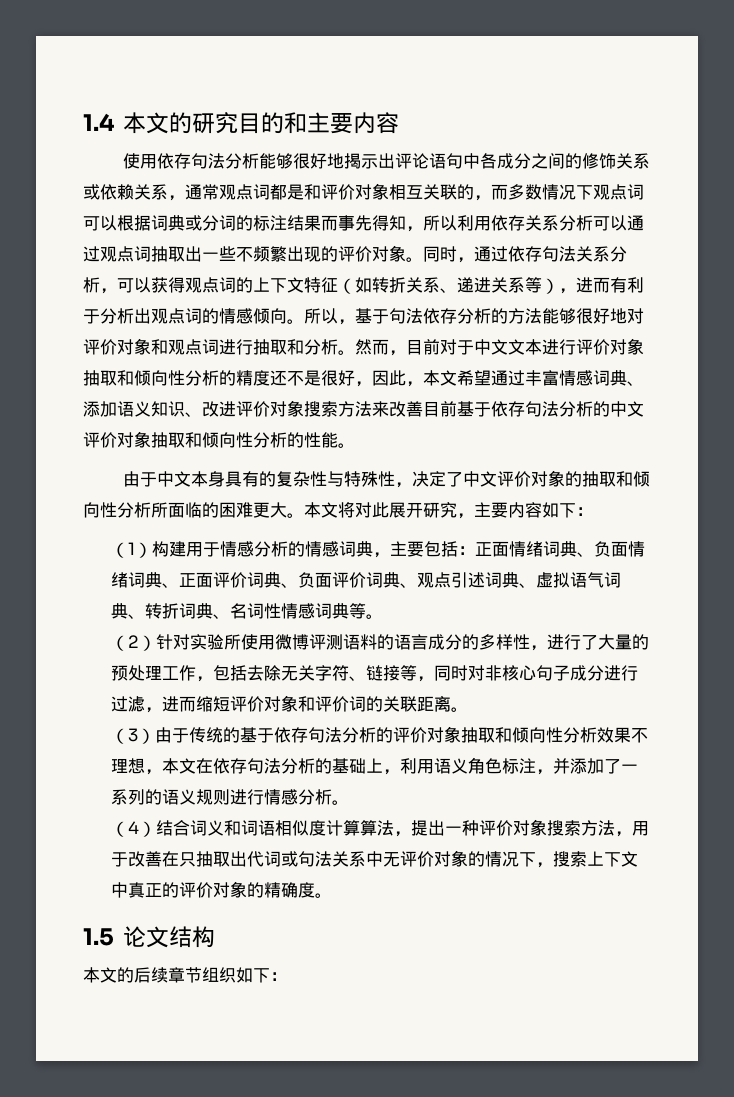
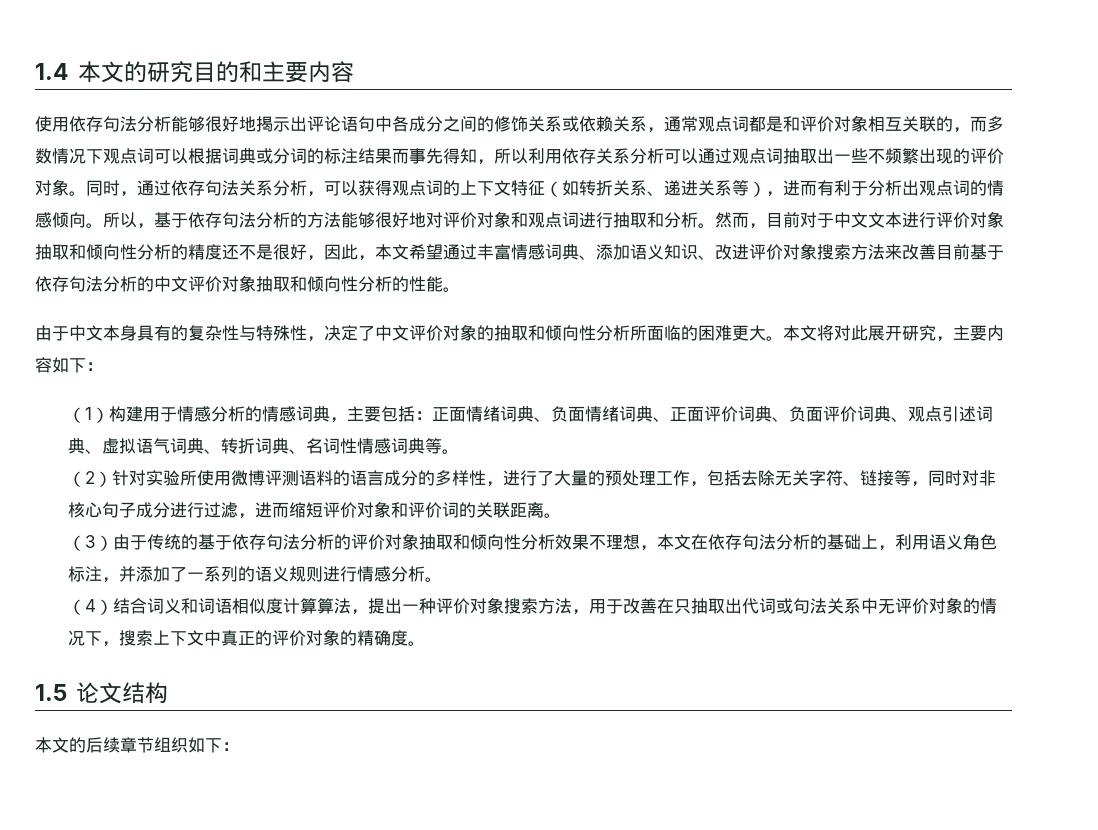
[389,308,457,324] 句法依存 -> [188,212,256,228] 依存句法

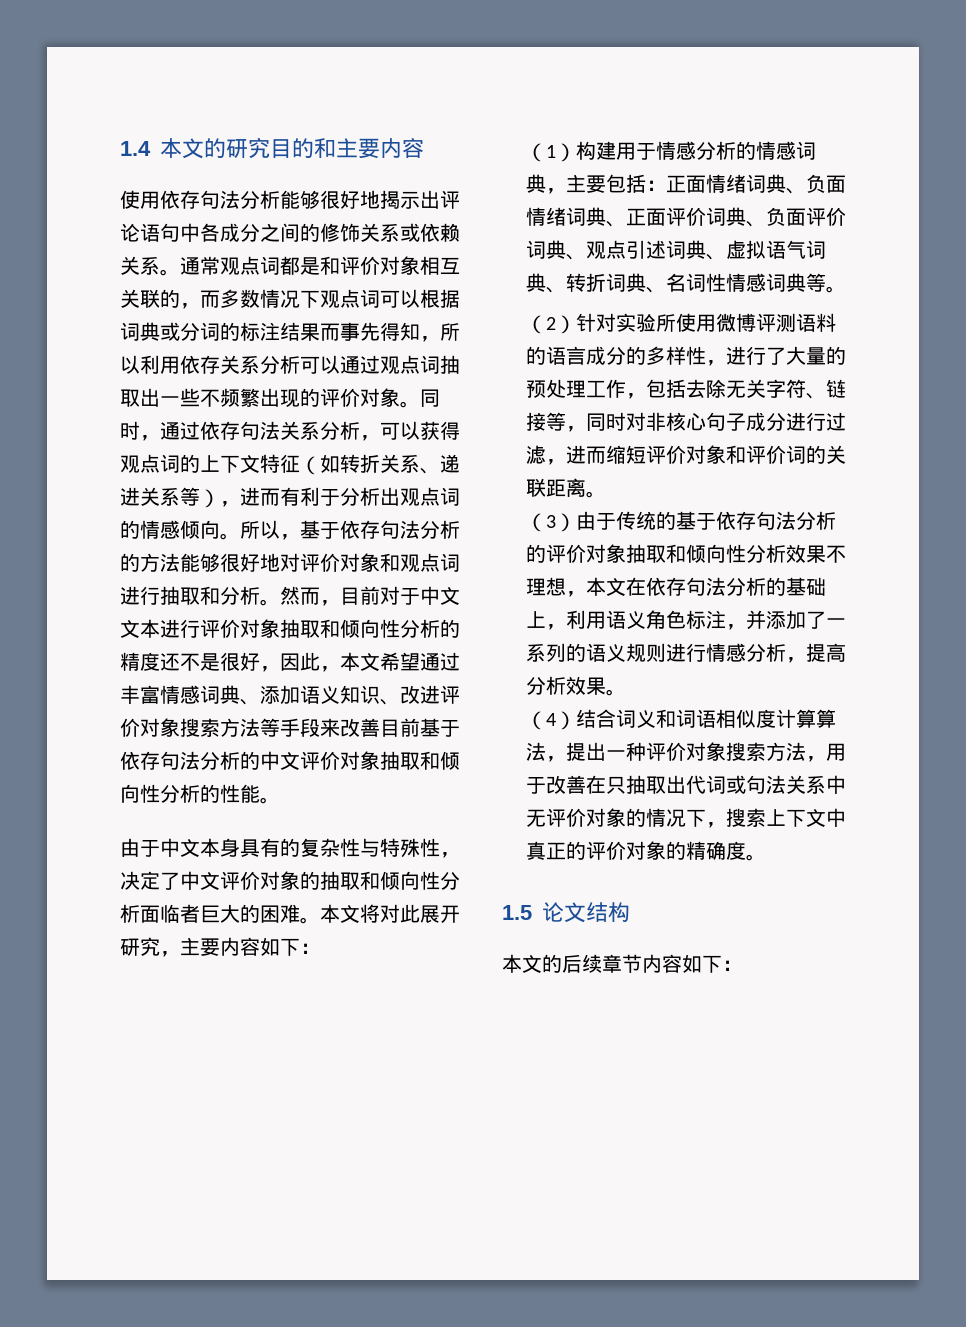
[647,127,664,133] ， -> [160,269,180,276] 。
(885, 252) none -> [260,718,320,737] 等手段
[630,325,766,341] 所面临的困难更大 -> [140,904,300,923] 面临者巨大的困难
(426, 574) none -> [785,643,846,663] [525,676,606,695] ，提高分析效果
[154,737,188,753] 组织 -> [642,954,682,973] 内容

